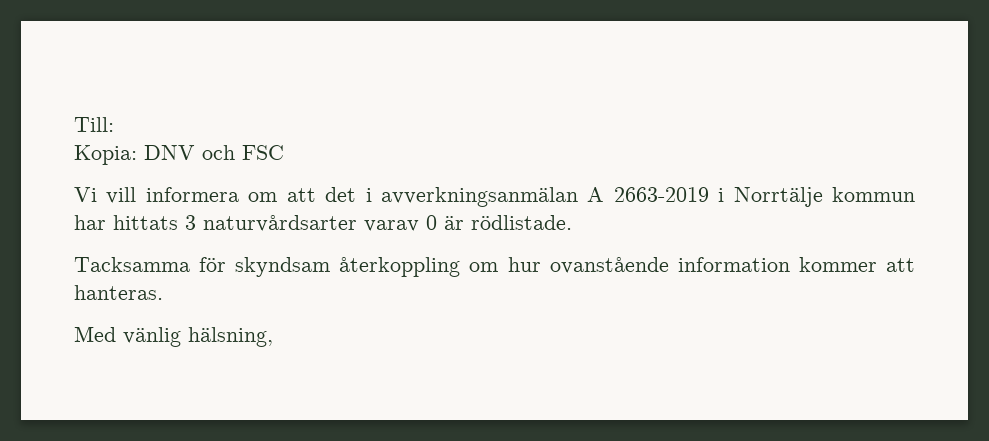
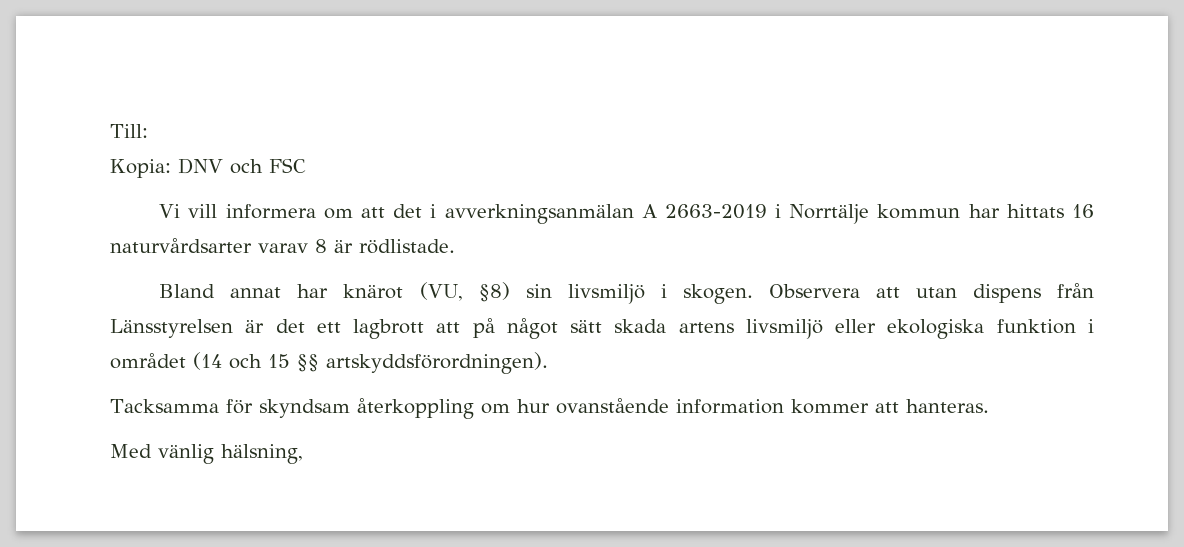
[185,215,196,230] 3 -> [1071,204,1094,218] 16
[426,215,437,230] 0 -> [315,239,327,253] 8
(572, 222) none -> [159,282,1094,304] [110,318,1094,339] [110,352,548,374] // Bland annat har knärot (VU, §8) sin livsmiljö i skogen. Observera att utan dispens från Länsstyrelsen är det ett lagbrott att på något sätt skada artens livsmiljö eller ekologiska funktion i området (14 och 15 §§ artskyddsförordningen).

